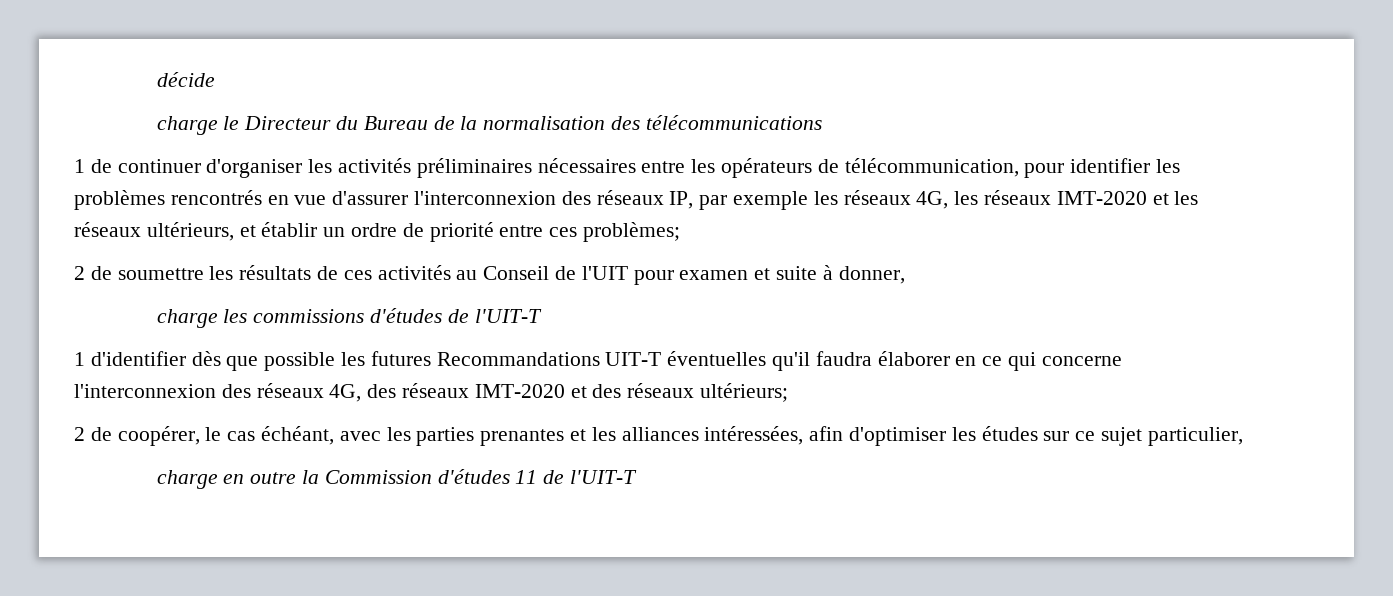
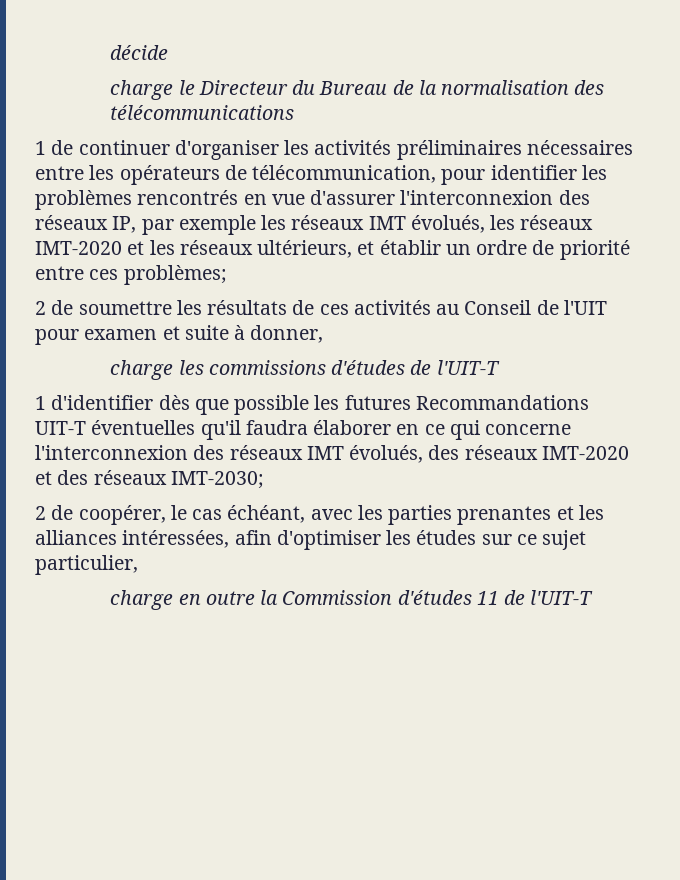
[916,191,949,209] 4G, -> [368,215,485,233] IMT évolués,
[329,384,362,402] 4G, -> [306,445,424,463] IMT évolués,
[700,383,789,402] ultérieurs; -> [170,471,264,489] IMT-2030;

